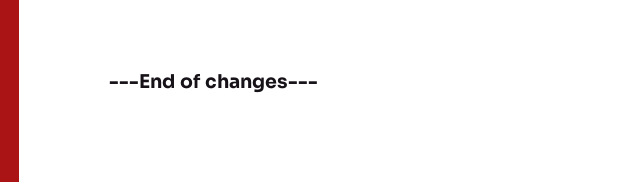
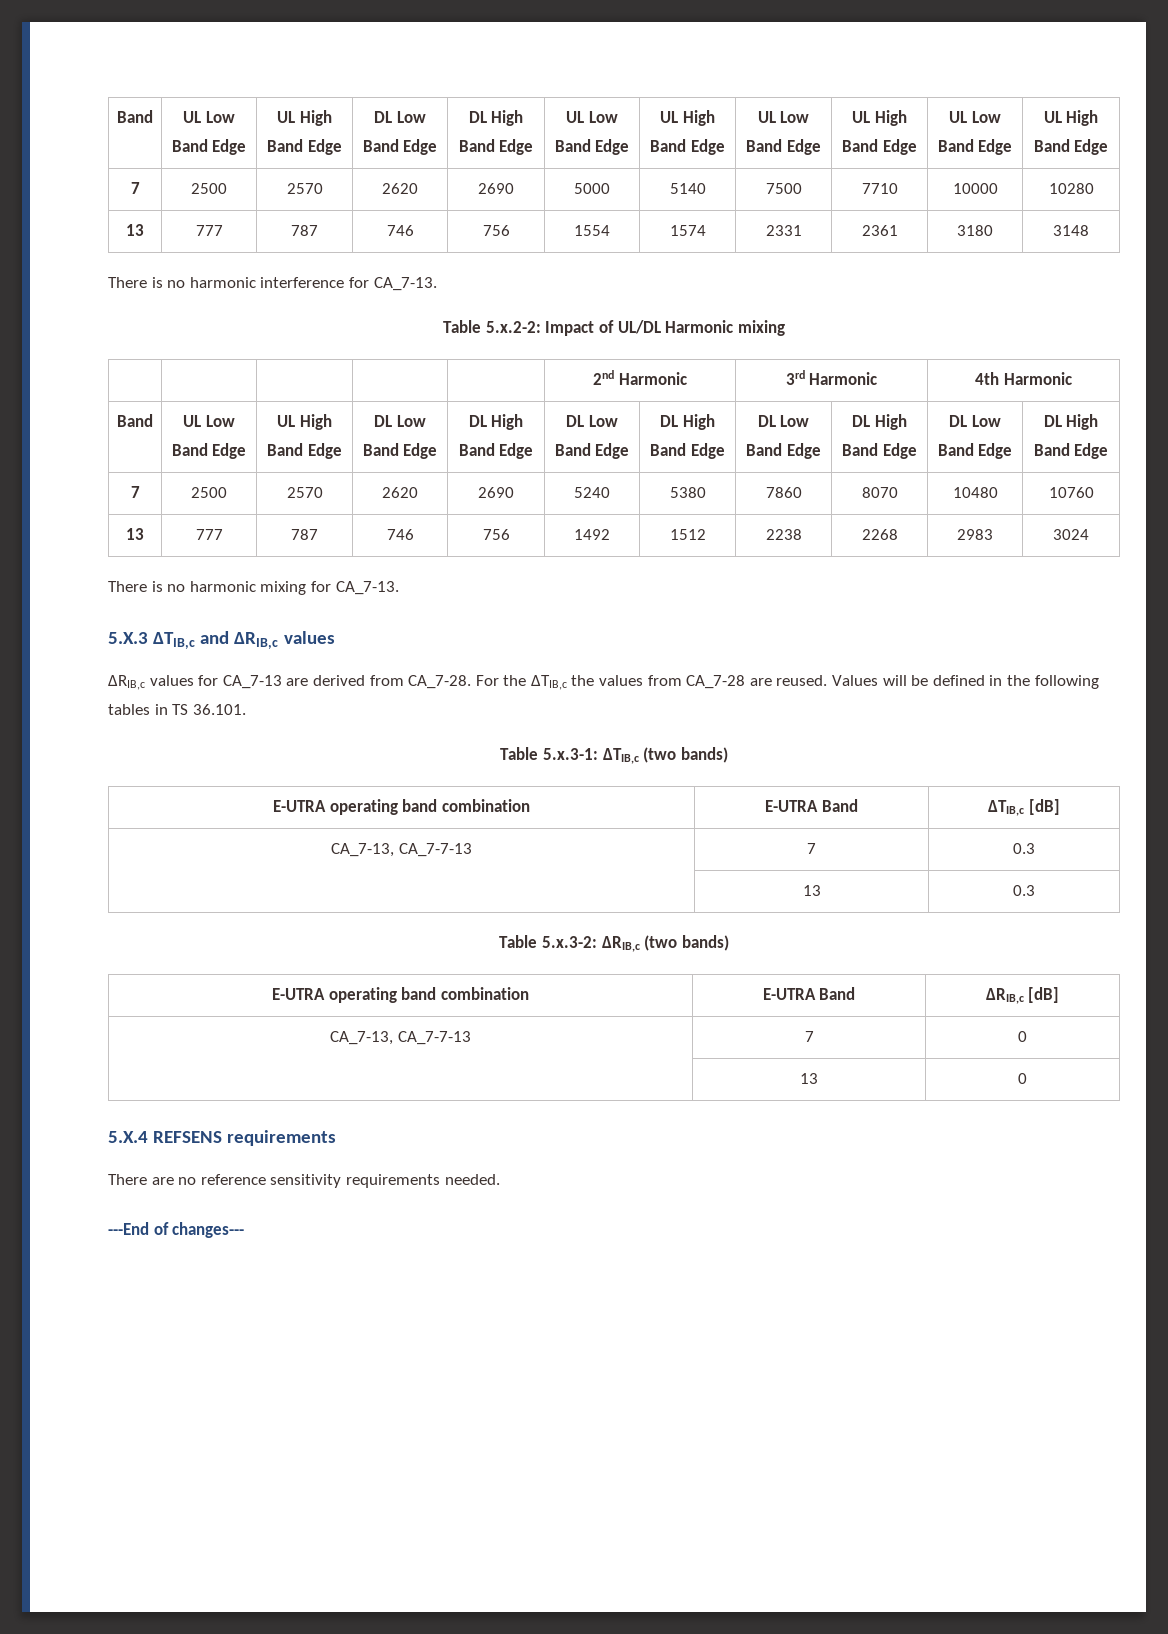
(109, 81) none -> [117,110,153,123] [183,111,235,123] [171,139,247,155] [277,110,332,126] [267,139,342,155] [374,111,426,123] [362,139,438,155] [468,110,524,126] [458,139,534,155] [566,111,618,123] [554,139,630,155] [660,110,715,126] [650,139,725,155] [757,111,810,123] [746,139,821,155] [852,110,907,126] [842,139,917,155] [949,111,1001,123] [937,139,1013,155] [1043,110,1099,126] [1033,139,1109,155] [130,182,140,194] [191,183,227,194] [286,183,323,194] [382,183,418,194] [478,183,514,194] [574,183,610,194] [669,183,706,194] [765,183,802,194] [861,183,898,194] [952,183,998,194] [1048,183,1094,194] [126,224,144,236] [195,225,223,236] [291,225,318,236] [386,225,414,236] [482,225,510,236] [574,225,610,236] [669,225,706,236] [765,225,802,236] [861,225,898,236] [957,225,993,236] [1053,225,1089,236] [108,277,437,291] [443,320,785,336] [593,370,687,385] [785,370,878,385] [975,372,1072,385] [117,414,153,427] [183,415,235,427] [171,443,247,459] [277,414,332,430] [267,443,342,459] [374,415,426,427] [362,443,438,459] [468,414,524,430] [458,443,534,459] [566,415,618,427] [554,443,630,459] [660,414,715,430] [650,443,725,459] [757,415,810,427] [746,443,821,459] [852,414,907,430] [842,443,917,459] [949,415,1001,427] [937,443,1013,459] [1043,414,1099,430] [1033,443,1109,459] [130,486,140,498] [191,487,227,498] [286,487,323,498] [382,487,418,498] [478,487,514,498] [574,487,610,498] [669,487,706,498] [765,487,802,498] [861,487,898,498] [952,487,998,498] [1048,487,1094,498] [126,528,144,540] [195,529,223,540] [291,529,318,540] [386,529,414,540] [482,529,510,540] [574,529,610,540] [669,529,706,540] [765,529,802,540] [861,529,898,540] [957,529,993,540] [1053,529,1089,540] [108,581,399,595] [108,631,335,649] [108,675,1099,690] [108,704,246,715] [500,747,728,764] [273,799,530,815] [765,799,858,812] [988,799,1060,816] [331,843,472,857] [807,843,816,854] [1013,843,1035,854] [802,885,821,896] [1013,885,1035,896] [499,935,729,952] [272,987,529,1003] [762,987,856,1000] [985,987,1060,1004] [330,1031,471,1045] [804,1031,814,1042] [1018,1031,1027,1042] [800,1073,818,1084] [1018,1073,1027,1084] [108,1130,337,1146] [108,1174,500,1188] Band | UL Low Band Edge | UL High Band Edge | DL Low Band Edge | DL High Band Edge | UL Low Band Edge | UL High Band Edge | UL Low Band Edge | UL High Band Edge | UL Low Band Edge | UL High Band Edge // 7 | 2500 | 2570 | 2620 | 2690 | 5000 | 5140 | 7500 | 7710 | 10000 | 10280 // 13 | 777 | 787 | 746 | 756 | 1554 | 1574 | 2331 | 2361 | 3180 | 3148 // There is no harmonic interference for CA_7-13. // Table 5.x.2-2: Impact of UL/DL Harmonic mixing // | | | | | 2nd Harmonic | 3rd Harmonic | 4th Harmonic // Band | UL Low Band Edge | UL High Band Edge | DL Low Band Edge | DL High Band Edge | DL Low Band Edge | DL High Band Edge | DL Low Band Edge | DL High Band Edge | DL Low Band Edge | DL High Band Edge // 7 | 2500 | 2570 | 2620 | 2690 | 5240 | 5380 | 7860 | 8070 | 10480 | 10760 // 13 | 777 | 787 | 746 | 756 | 1492 | 1512 | 2238 | 2268 | 2983 | 3024 // There is no harmonic mixing for CA_7-13. // 5.X.3 ΔTIB,c and ΔRIB,c values // ΔRIB,c values for CA_7-13 are derived from CA_7-28. For the ΔTIB,c the values from CA_7-28 are reused. Values will be defined in the following tables in TS 36.101. // Table 5.x.3-1: ΔTIB,c (two bands) // E-UTRA operating band combination | E-UTRA Band | ΔTIB,c [dB] // CA_7-13, CA_7-7-13 | 7 | 0.3 // | 13 | 0.3 // Table 5.x.3-2: ΔRIB,c (two bands) // E-UTRA operating band combination | E-UTRA Band | ΔRIB,c [dB] // CA_7-13, CA_7-7-13 | 7 | 0 // | 13 | 0 // 5.X.4 REFSENS requirements // There are no reference sensitivity requirements needed. //

